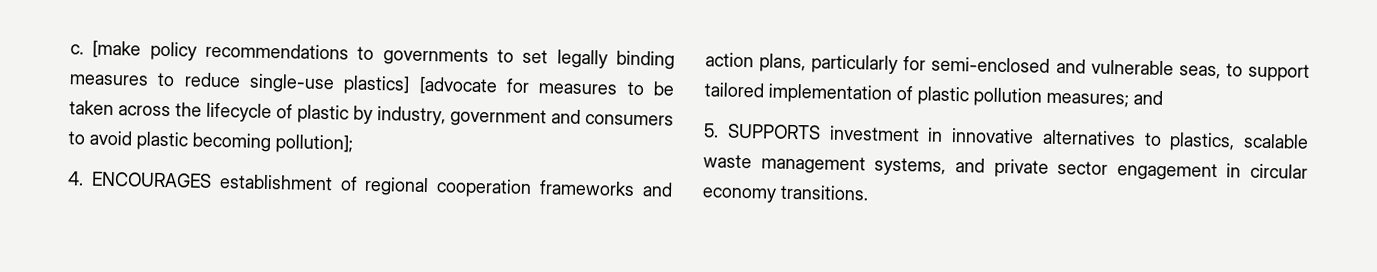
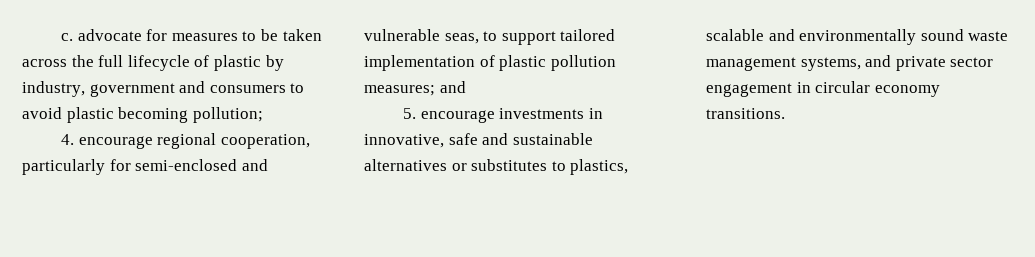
[92,40,675,70] [69,72,498,96] [make policy recommendations to governments to set legally binding measures to reduce single-use plastics] [advocate -> [77,29,142,41] advocate
(202, 109) none -> [98,55,124,67] full
[275,134,353,154] pollution]; -> [192,107,263,123] pollution;
[90,171,673,199] [705,52,807,73] ENCOURAGES establishment of regional cooperation frameworks and action plans, -> [78,133,310,149] encourage regional cooperation,
[726,123,1309,152] SUPPORTS investment in innovative alternatives to plastics, scalable -> [420,108,603,123] [364,133,593,148] [364,159,629,175] [706,29,964,45] encourage investments in innovative, safe and sustainable alternatives or substitutes to plastics, scalable and environmentally sound

